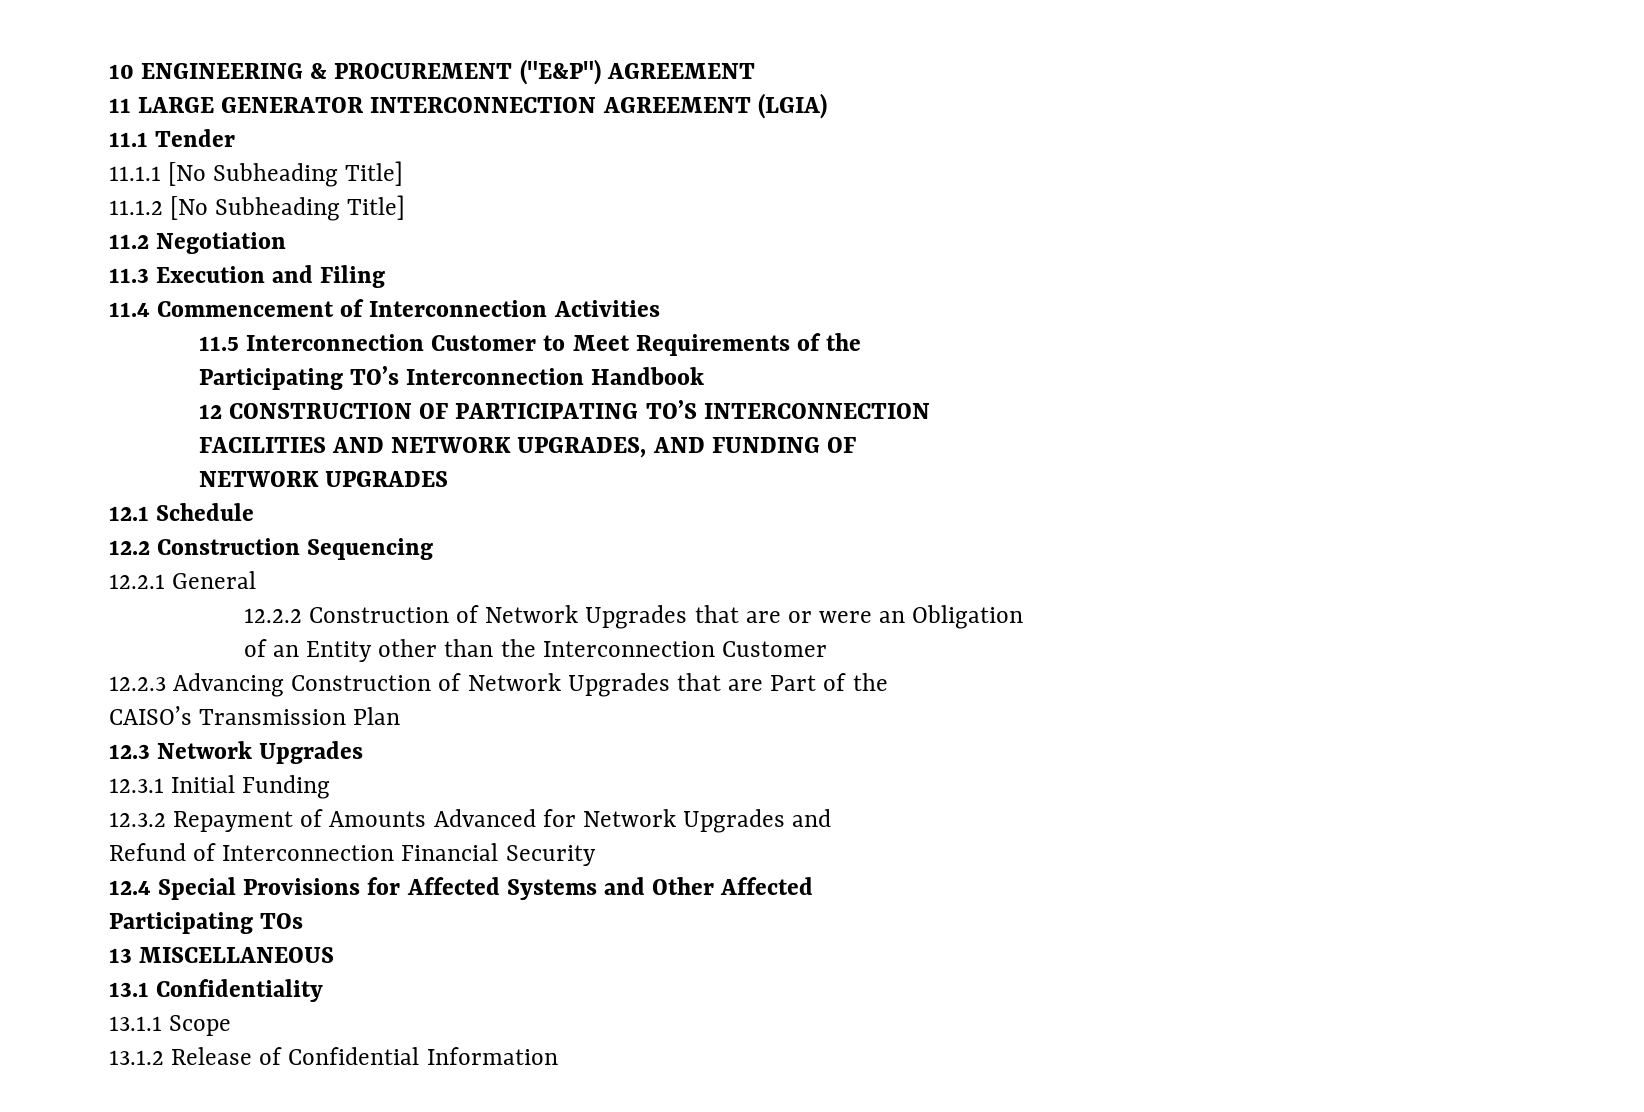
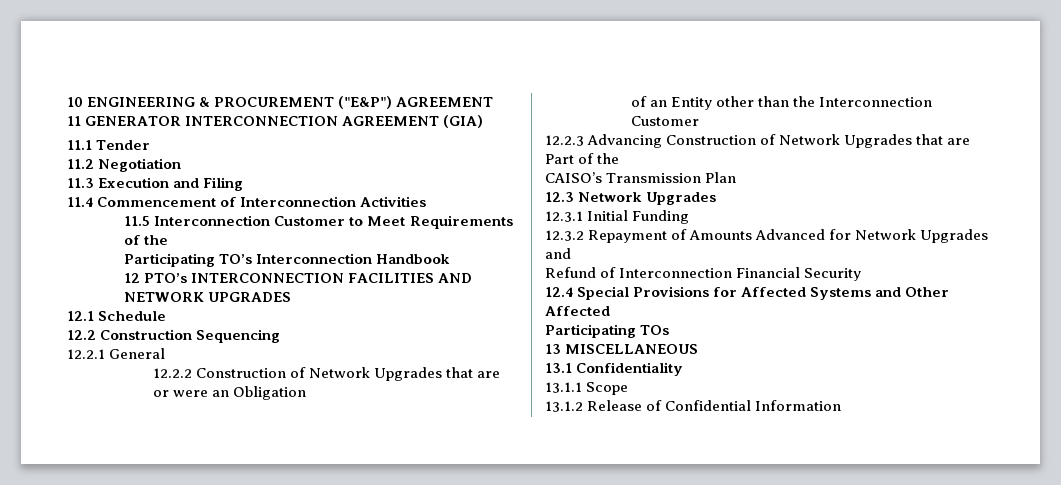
[138,97,215,113] LARGE -> (81, 121) none
[757,93,827,119] (LGIA) -> [443,115,484,128] (GIA)
[109,161,404,187] [109,195,406,221] // 11.1.1 [No Subheading Title] // 11.1.2 [No Subheading Title] -> (151, 145) none
[229,400,930,419] CONSTRUCTION OF PARTICIPATING TO’S INTERCONNECTION // -> [144,273,345,283] PTO’s INTERCONNECTION
[517,437,856,458] [198,471,319,487] UPGRADES, AND FUNDING OF // NETWORK -> (205, 297) none

